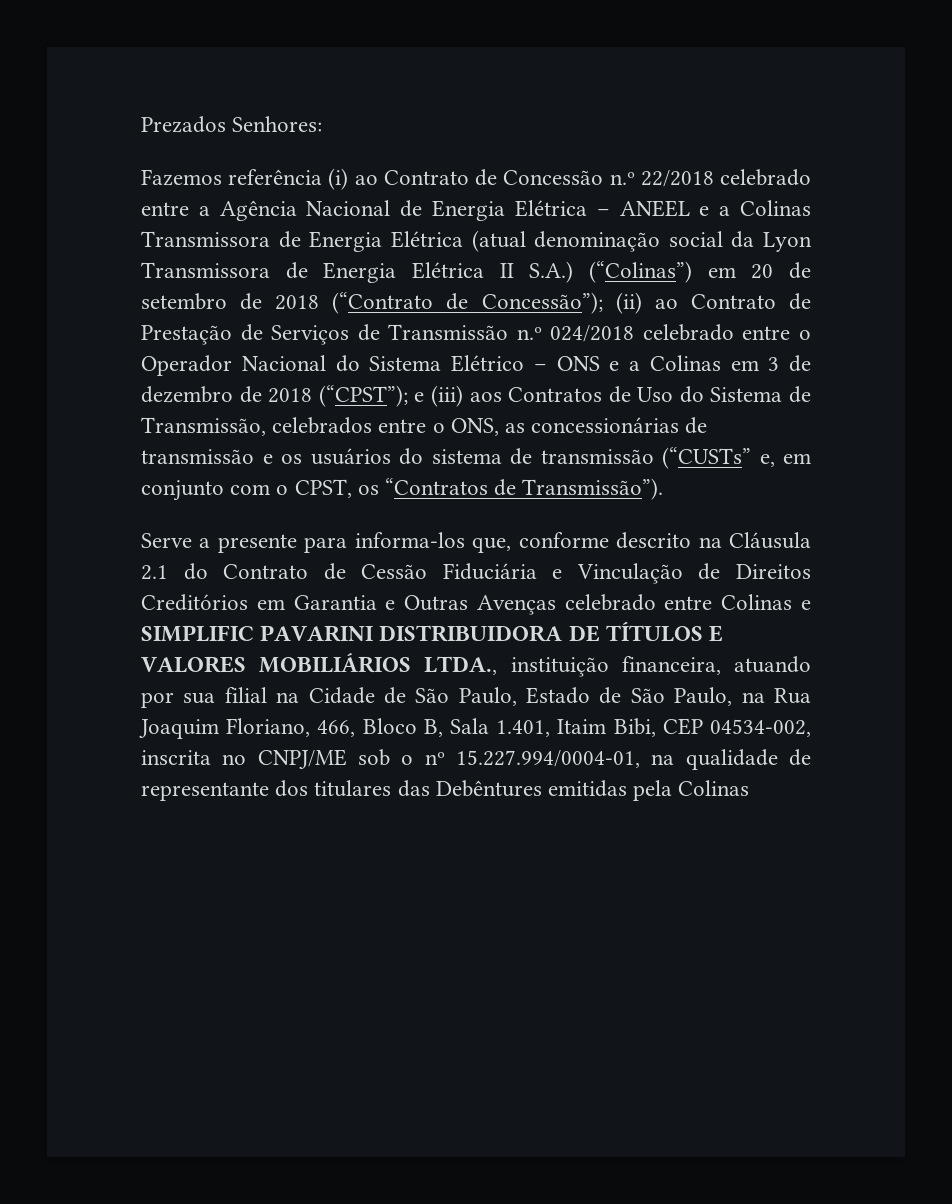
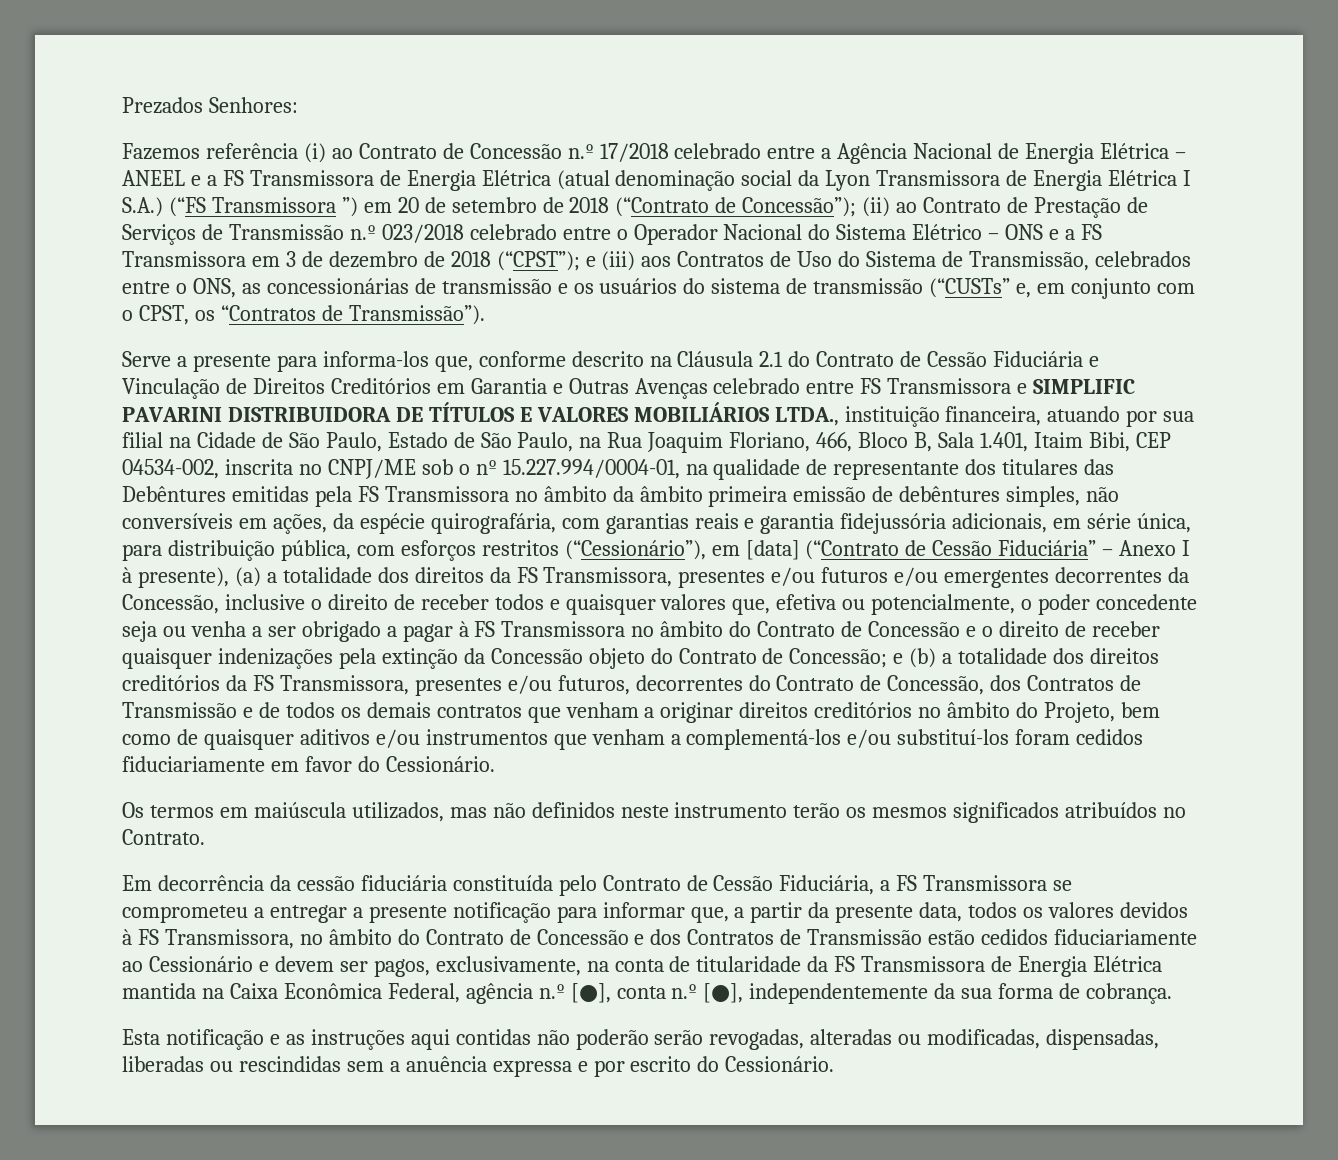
[640,170,714,187] 22/2018 -> [599,143,669,162] 17/2018
[739,200,811,216] Colinas -> [222,170,244,186] FS
[499,261,692,283] II S.A.) (“Colinas”) -> [1182,170,1191,186] [122,197,358,217] I S.A.) (“FS Transmissora ”)
[550,325,635,342] 024/2018 -> [381,224,464,243] 023/2018
[649,355,721,371] Colinas -> [1080,224,1102,240] [122,251,246,267] FS Transmissora
[721,594,793,610] Colinas -> [860,378,1012,394] FS Transmissora
[678,780,750,796] Colinas -> [357,486,1120,507] [122,513,1192,534] [122,540,1191,561] [122,567,1190,588] [122,594,1198,615] [122,621,1160,642] [122,648,1160,669] [122,675,1142,696] [122,702,1160,723] [122,729,1144,750] [122,756,495,772] [122,802,1187,823] [122,829,205,845] [122,875,1073,896] [122,902,1188,923] [122,929,1198,949] [122,956,1163,977] [122,983,1173,1004] [122,1029,1160,1050] [122,1056,835,1077] FS Transmissora no âmbito da âmbito primeira emissão de debêntures simples, não conversíveis em ações, da espécie quirografária, com garantias reais e garantia fidejussória adicionais, em série única, para distribuição pública, com esforços restritos (“Cessionário”), em [data] (“Contrato de Cessão Fiduciária” – Anexo I à presente), (a) a totalidade dos direitos da FS Transmissora, presentes e/ou futuros e/ou emergentes decorrentes da Concessão, inclusive o direito de receber todos e quaisquer valores que, efetiva ou potencialmente, o poder concedente seja ou venha a ser obrigado a pagar à FS Transmissora no âmbito do Contrato de Concessão e o direito de receber quaisquer indenizações pela extinção da Concessão objeto do Contrato de Concessão; e (b) a totalidade dos direitos creditórios da FS Transmissora, presentes e/ou futuros, decorrentes do Contrato de Concessão, dos Contratos de Transmissão e de todos os demais contratos que venham a originar direitos creditórios no âmbito do Projeto, bem como de quaisquer aditivos e/ou instrumentos que venham a complementá-los e/ou substituí-los foram cedidos fiduciariamente em favor do Cessionário. // Os termos em maiúscula utilizados, mas não definidos neste instrumento terão os mesmos significados atribuídos no Contrato. // Em decorrência da cessão fiduciária constituída pelo Contrato de Cessão Fiduciária, a FS Transmissora se comprometeu a entregar a presente notificação para informar que, a partir da presente data, todos os valores devidos à FS Transmissora, no âmbito do Contrato de Concessão e dos Contratos de Transmissão estão cedidos fiduciariamente ao Cessionário e devem ser pagos, exclusivamente, na conta de titularidade da FS Transmissora de Energia Elétrica mantida na Caixa Econômica Federal, agência n.º [●], conta n.º [●], independentemente da sua forma de cobrança. // Esta notificação e as instruções aqui contidas não poderão serão revogadas, alteradas ou modificadas, dispensadas, liberadas ou rescindidas sem a anuência expressa e por escrito do Cessionário.

